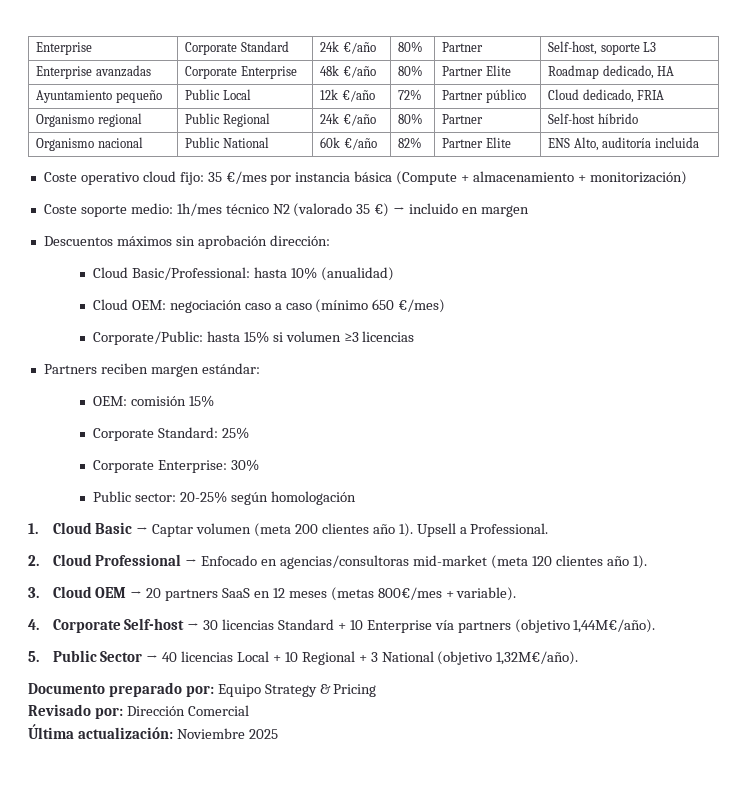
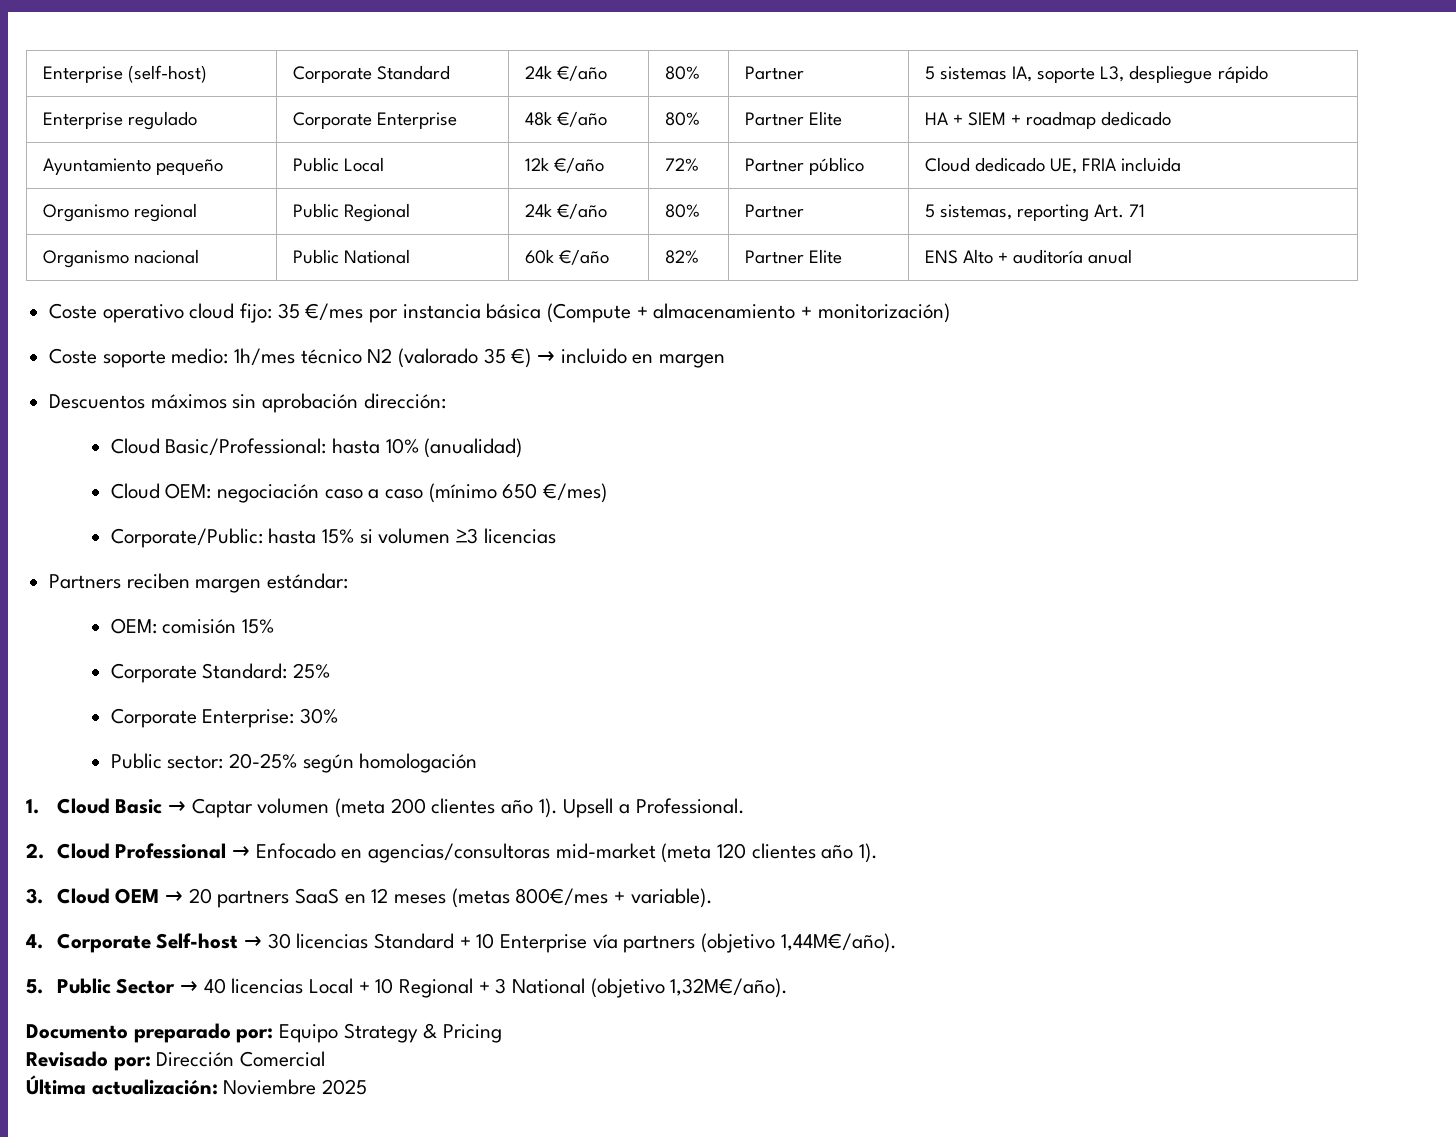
[36,42,93,55] Enterprise -> [42,65,207,83] Enterprise (self-host)
[548,41,657,55] [36,65,151,79] Self-host, soporte L3 // Enterprise avanzadas -> [924,65,1268,84] [42,111,197,130] 5 sistemas IA, soporte L3, despliegue rápido // Enterprise regulado
[548,65,654,79] Roadmap dedicado, -> (842, 118) none
(675, 71) none -> [952,111,1172,129] + SIEM + roadmap dedicado
[582,89,634,103] dedicado, -> [974,157,1078,174] dedicado UE,
(665, 95) none -> [1121,157,1182,172] incluida
[548,113,638,124] Self-host híbrido -> [924,204,1146,222] 5 sistemas, reporting Art. 71
[573,137,699,151] Alto, auditoría incluida -> [962,249,1133,264] Alto + auditoría anual

